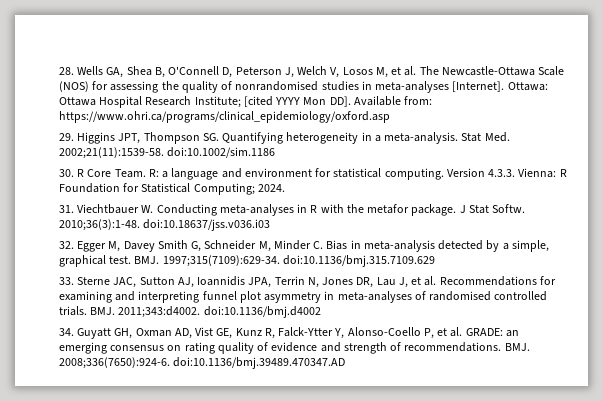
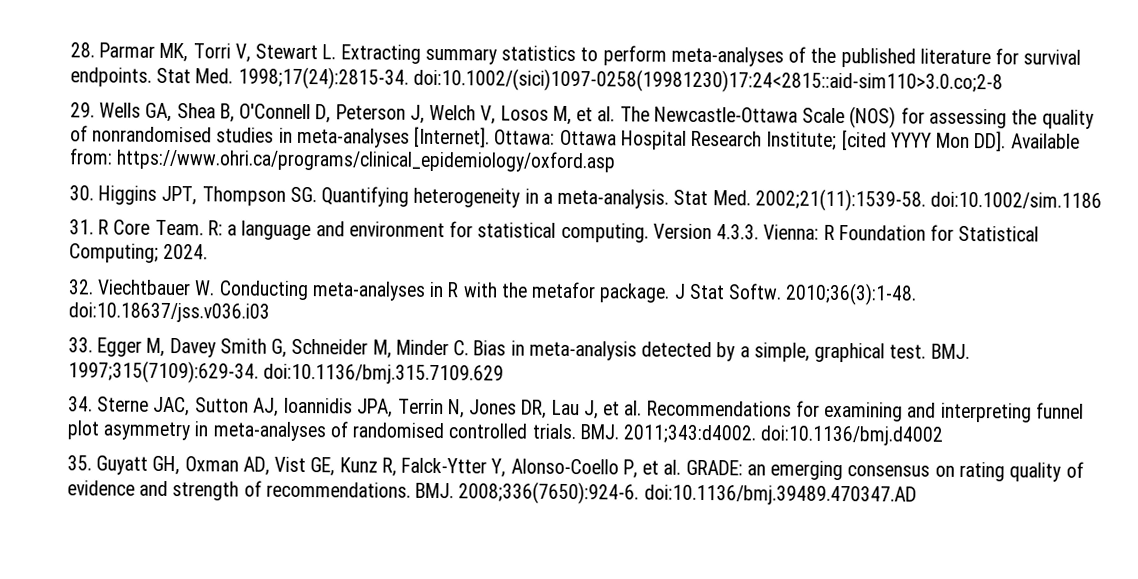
(75, 71) none -> [98,42,1082,68] [69,66,1003,95] [69,102,95,118] Parmar MK, Torri V, Stewart L. Extracting summary statistics to perform meta-analyses of the published literature for survival endpoints. Stat Med. 1998;17(24):2815-34. doi:10.1002/(sici)1097-0258(19981230)17:24<2815::aid-sim110>3.0.co;2-8 // 29.
[59,133,75,141] 29. -> [68,185,94,201] 30.
[59,169,75,177] 30. -> [68,219,94,235] 31.
[59,205,75,213] 31. -> [67,279,94,295] 32.
[59,241,75,249] 32. -> [67,337,93,353] 33.
[59,277,75,285] 33. -> [67,396,93,412] 34.
[59,328,75,336] 34. -> [66,455,92,471] 35.

